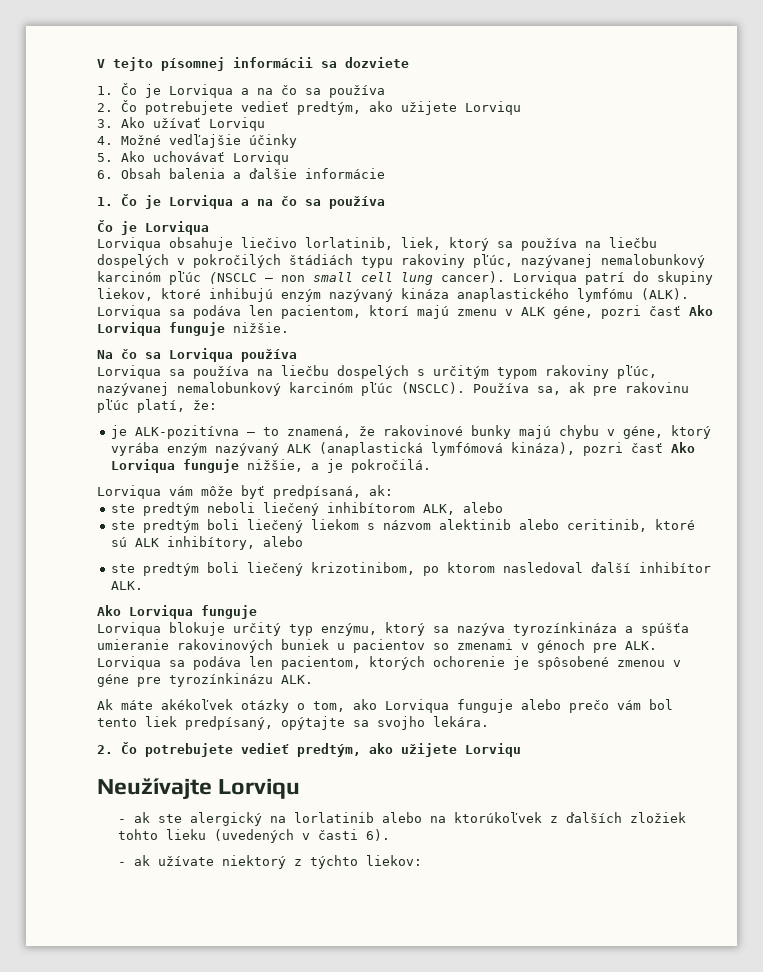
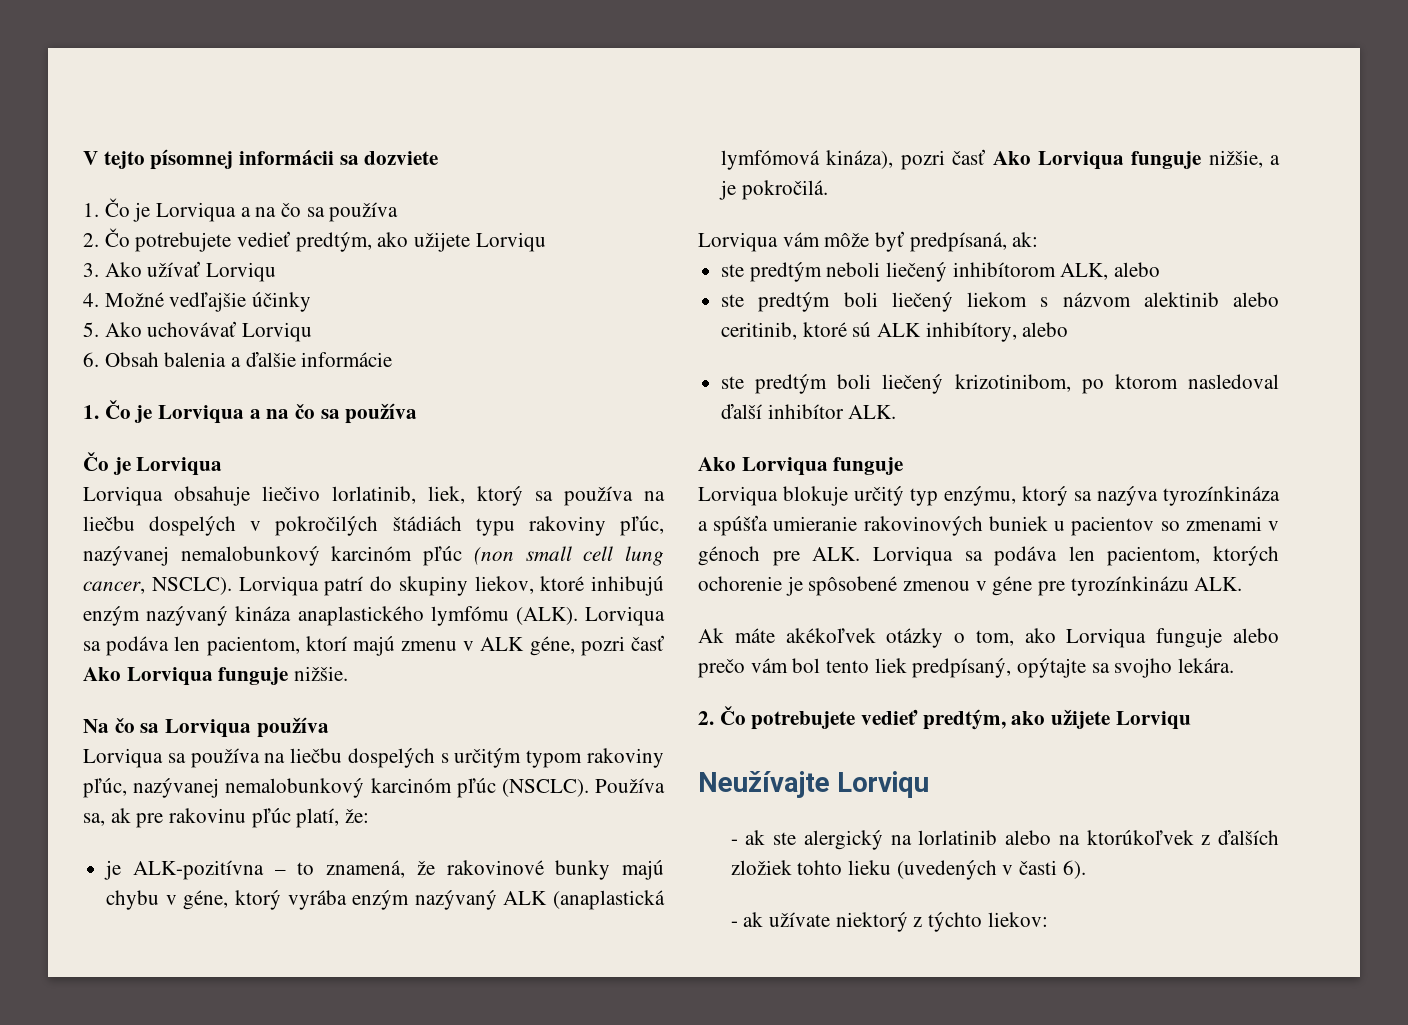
[209,272,305,284] (NSCLC – non -> [473,547,514,565] (non
[441,271,505,283] cancer). -> [83,577,232,595] cancer, NSCLC).

